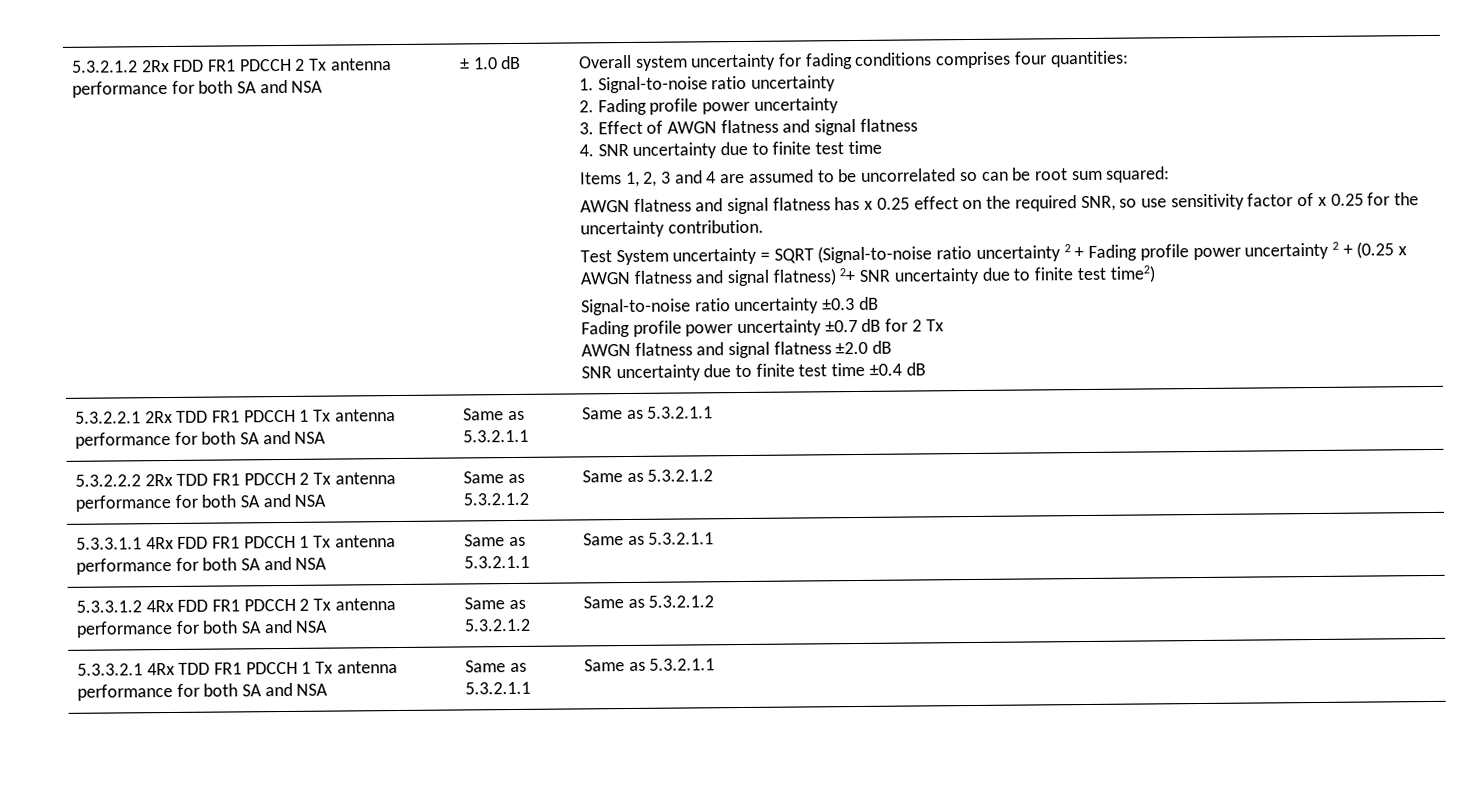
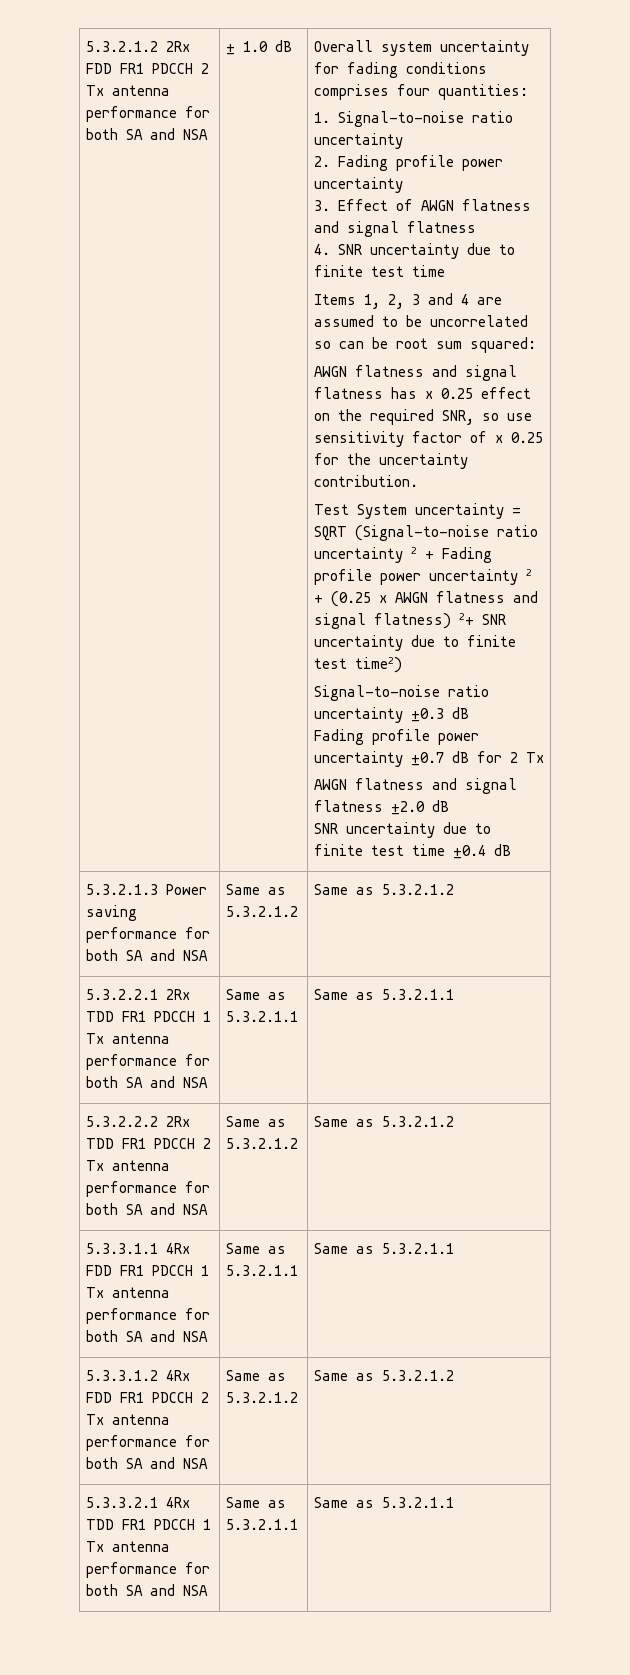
(926, 369) none -> [85,884,207,895] [85,905,137,921] [85,927,210,943] [85,949,208,961] [225,884,286,895] [225,906,298,917] [313,884,454,895] // 5.3.2.1.3 Power saving performance for both SA and NSA | Same as 5.3.2.1.2 | Same as 5.3.2.1.2

